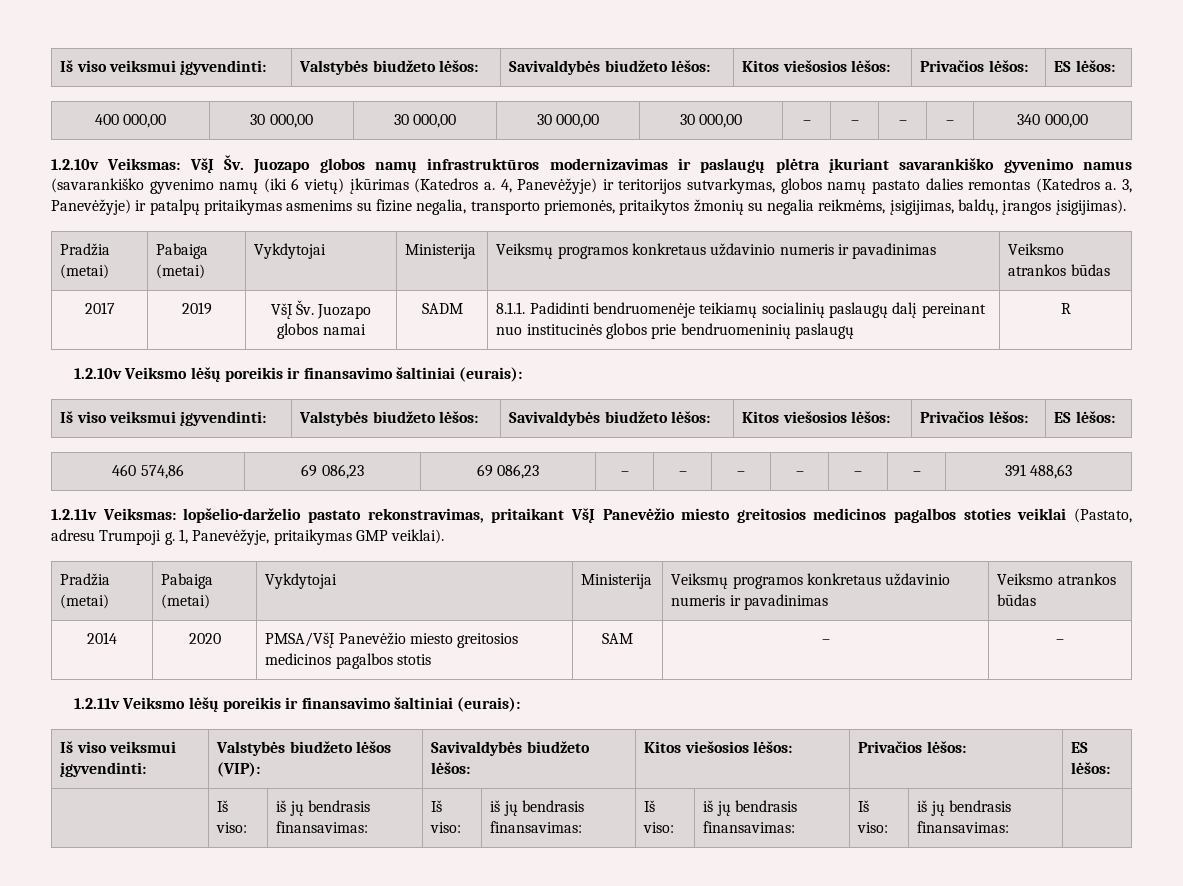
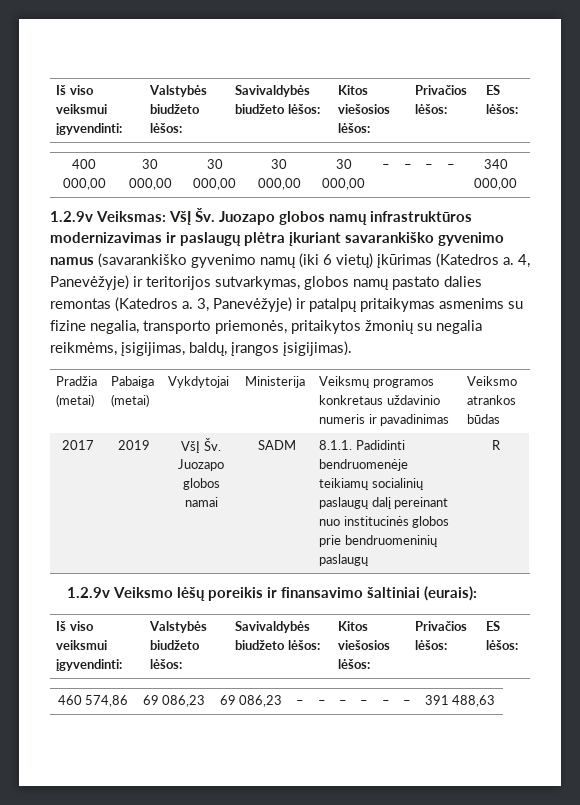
[51,159,99,170] 1.2.10v -> [50,211,93,222] 1.2.9v
[74,368,123,379] 1.2.10v -> [66,587,110,598] 1.2.9v
[51,508,1132,523] [51,529,445,545] [60,573,111,586] [60,594,110,609] [161,573,214,589] [161,594,211,609] [265,573,338,589] [581,574,653,589] [671,573,951,589] [671,594,829,610] [997,573,1116,585] [997,594,1037,606] [87,632,117,644] [188,633,221,644] [265,632,519,648] [265,653,432,669] [602,633,633,644] [821,639,830,644] [1056,639,1064,644] [74,697,521,712] [60,741,177,753] [60,762,147,777] [216,741,392,756] [217,762,261,777] [431,741,590,756] [431,762,471,774] [644,741,793,753] [858,741,966,753] [1071,742,1089,753] [1071,762,1111,774] [217,800,229,812] [216,822,248,833] [276,800,371,816] [276,821,369,833] [431,800,443,812] [430,822,462,833] [490,800,585,816] [490,821,583,833] [644,800,656,812] [643,822,675,833] [703,800,798,816] [703,821,796,833] [858,800,870,812] [857,822,889,833] [917,800,1012,816] [917,821,1010,833] // 1.2.11v Veiksmas: lopšelio-darželio pastato rekonstravimas, pritaikant VšĮ Panevėžio miesto greitosios medicinos pagalbos stoties veiklai (Pastato, adresu Trumpoji g. 1, Panevėžyje, pritaikymas GMP veiklai). // Pradžia (metai) | Pabaiga (metai) | Vykdytojai | Ministerija | Veiksmų programos konkretaus uždavinio numeris ir pavadinimas | Veiksmo atrankos būdas // 2014 | 2020 | PMSA/VšĮ Panevėžio miesto greitosios medicinos pagalbos stotis | SAM | – | – // 1.2.11v Veiksmo lėšų poreikis ir finansavimo šaltiniai (eurais): // Iš viso veiksmui įgyvendinti: | Valstybės biudžeto lėšos (VIP): | Savivaldybės biudžeto lėšos: | Kitos viešosios lėšos: | Privačios lėšos: | ES lėšos: // | Iš viso: | iš jų bendrasis finansavimas: | Iš viso: | iš jų bendrasis finansavimas: | Iš viso: | iš jų bendrasis finansavimas: | Iš viso: | iš jų bendrasis finansavimas: | -> (496, 701) none

